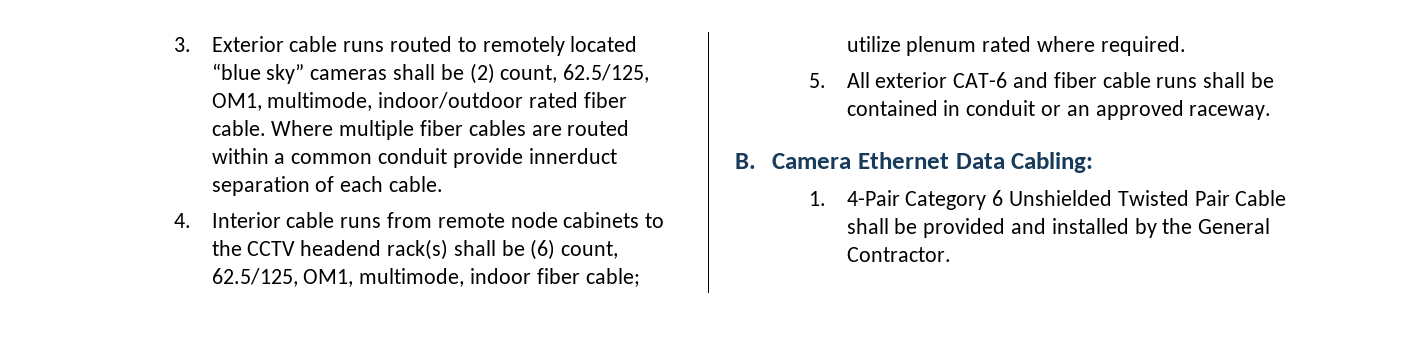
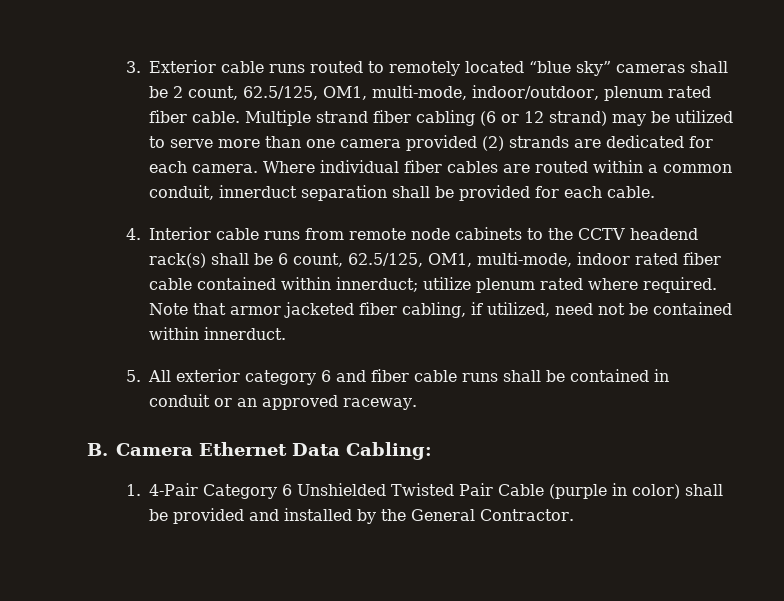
[469,63,650,84] [211,92,627,111] [211,120,415,140] (2) count, 62.5/125, OM1, multimode, indoor/outdoor rated fiber cable. Where multiple -> [172,85,711,101] [148,110,733,126] [148,135,713,151] [148,160,399,173] 2 count, 62.5/125, OM1, multi-mode, indoor/outdoor, plenum rated fiber cable. Multiple strand fiber cabling (6 or 12 strand) may be utilized to serve more than one camera provided (2) strands are dedicated for each camera. Where individual
[378,148,617,168] [211,176,335,196] conduit provide innerduct separation of -> [148,185,559,201] conduit, innerduct separation shall be provided for
[530,239,619,260] [211,268,640,287] (6) count, 62.5/125, OM1, multimode, indoor fiber cable; -> [277,252,721,267] [148,277,418,292] 6 count, 62.5/125, OM1, multi-mode, indoor rated fiber cable contained within innerduct;
(1186, 46) none -> [148,302,732,318] [148,327,286,340] Note that armor jacketed fiber cabling, if utilized, need not be contained within innerduct.
[953,72,1008,88] CAT-6 -> [244,370,331,385] category 6
(1287, 198) none -> [548,483,680,499] (purple in color)

